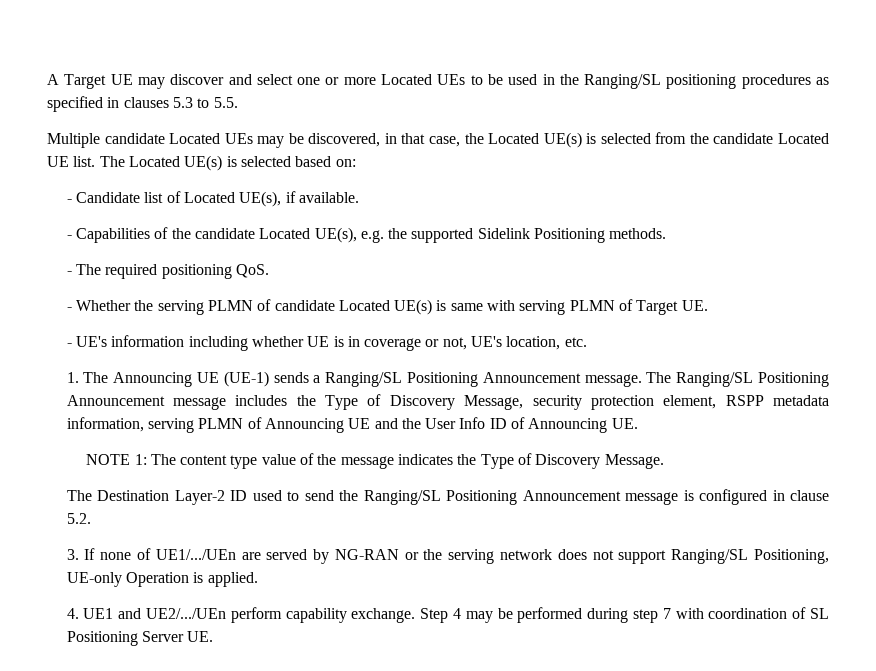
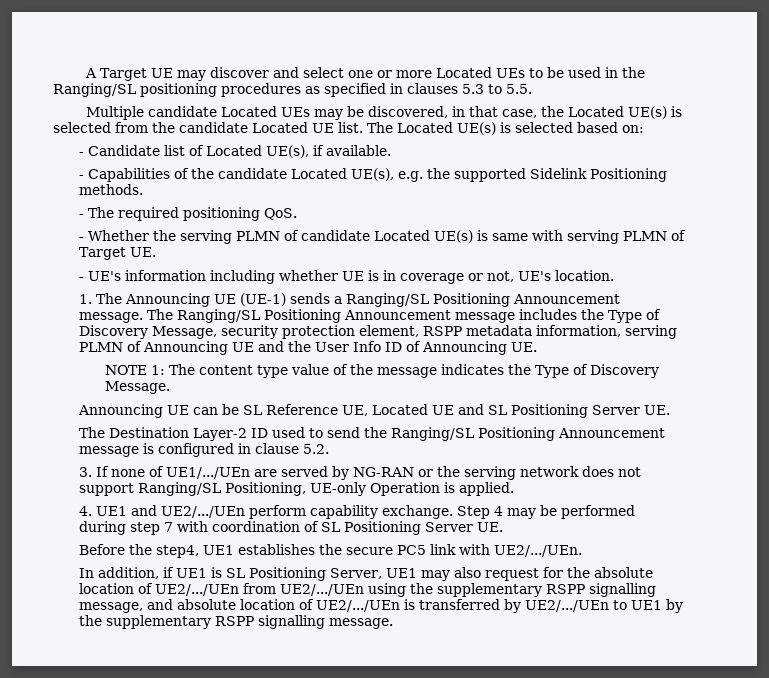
[506,336,587,350] location, etc. -> [555,270,615,281] location.
(664, 461) none -> [78,404,671,418] // Announcing UE can be SL Reference UE, Located UE and SL Positioning Server UE.
(214, 636) none -> [79,544,583,558] [79,567,654,581] [79,583,657,597] [79,599,684,613] [79,615,394,629] // Before the step4, UE1 establishes the secure PC5 link with UE2/.../UEn. // In addition, if UE1 is SL Positioning Server, UE1 may also request for the absolute location of UE2/.../UEn from UE2/.../UEn using the supplementary RSPP signalling message, and absolute location of UE2/.../UEn is transferred by UE2/.../UEn to UE1 by the supplementary RSPP signalling message.

